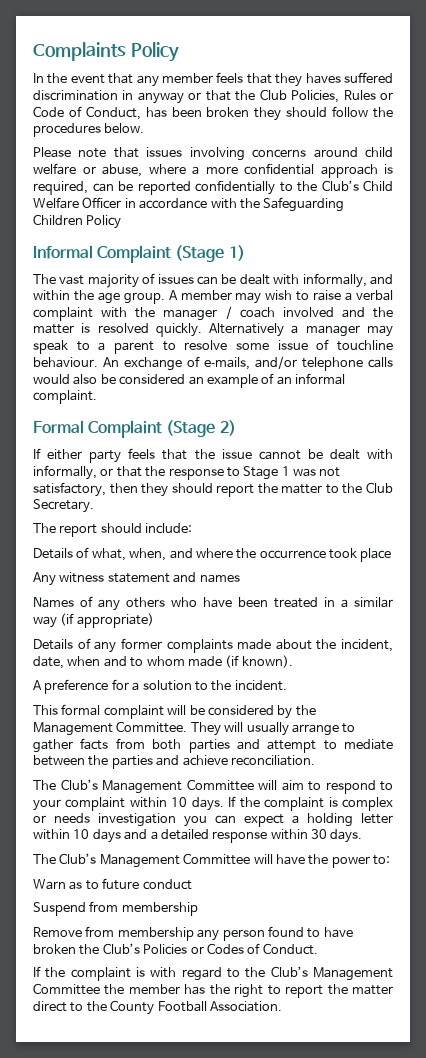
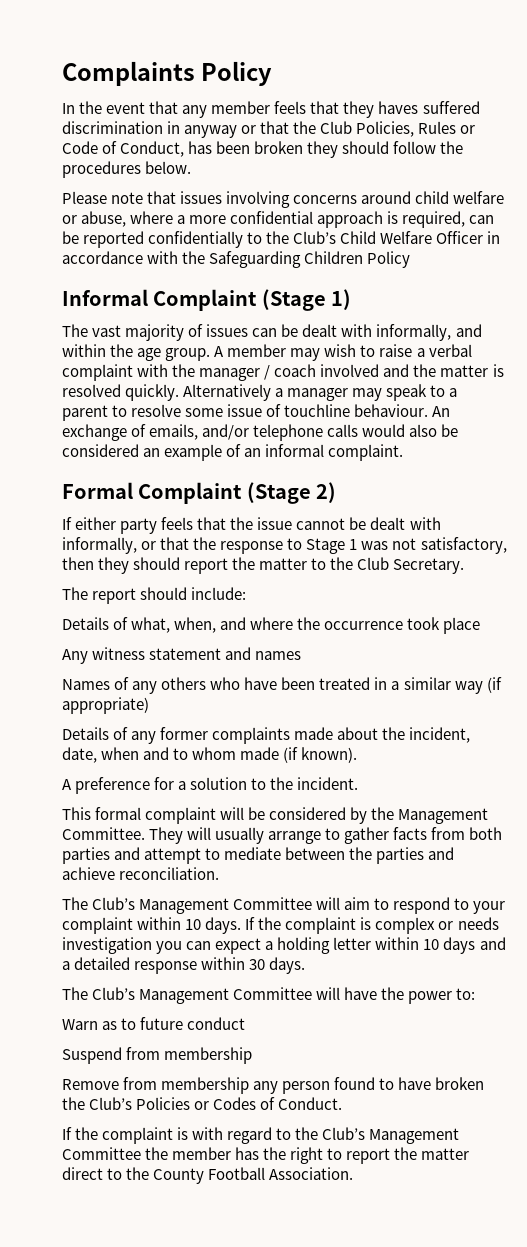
[204,357,250,370] e‐mails, -> [149,424,199,440] emails,

